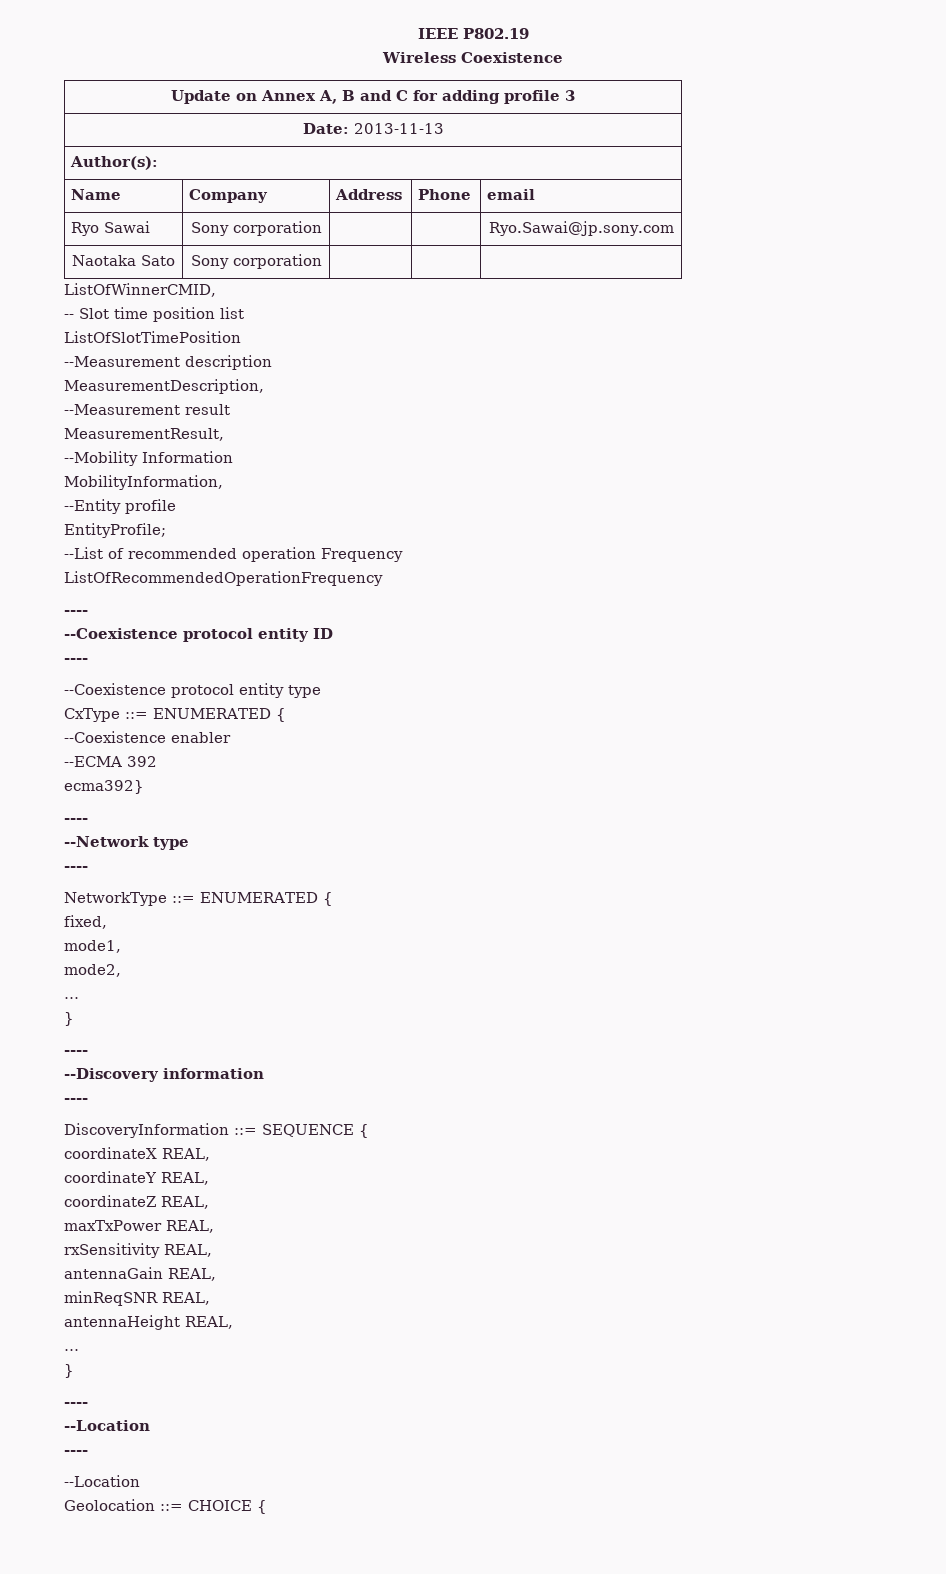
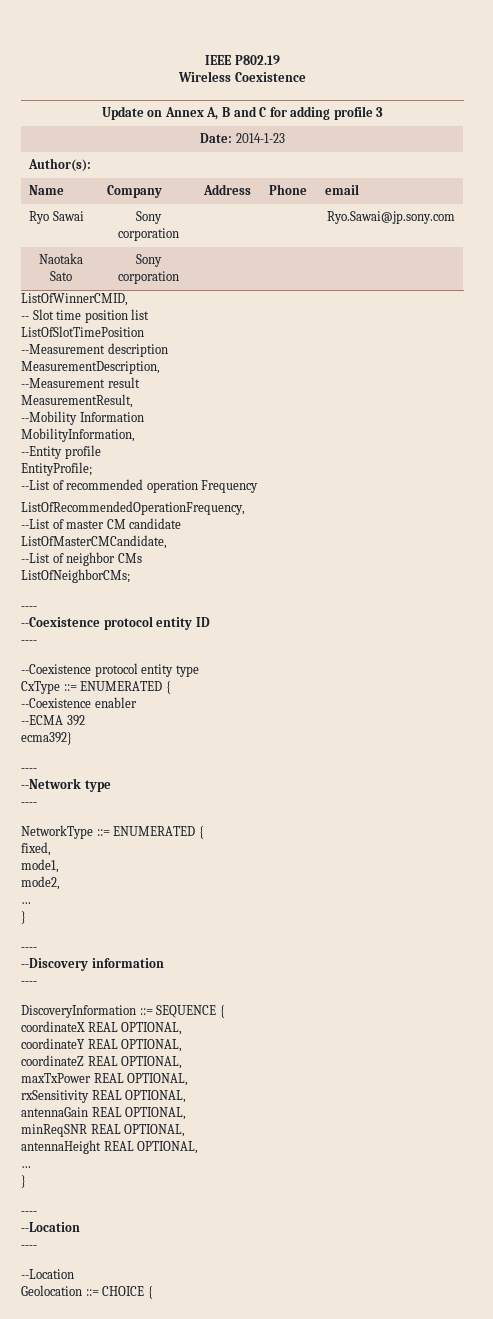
[353,123,444,134] 2013-11-13 -> [235,133,285,143] 2014-1-23
[64,571,383,586] ListOfRecommendedOperationFrequency -> [21,501,245,515] [21,518,182,529] [21,535,167,549] [21,552,142,566] [21,569,130,583] ListOfRecommendedOperationFrequency, // --List of master CM candidate // ListOfMasterCMCandidate, // --List of neighbor CMs // ListOfNeighborCMs;
[162,1148,210,1161] REAL, -> [87,1022,183,1035] REAL OPTIONAL,
[161,1172,209,1185] REAL, -> [87,1039,183,1052] REAL OPTIONAL,
[161,1196,209,1209] REAL, -> [87,1056,183,1069] REAL OPTIONAL,
[166,1220,214,1233] REAL, -> [93,1073,189,1086] REAL OPTIONAL,
[164,1244,212,1257] REAL, -> [91,1090,187,1103] REAL OPTIONAL,
[168,1268,216,1281] REAL, -> [91,1107,187,1120] REAL OPTIONAL,
[162,1292,210,1305] REAL, -> [90,1124,186,1137] REAL OPTIONAL,
[185,1316,233,1329] REAL, -> [103,1141,199,1154] REAL OPTIONAL,

